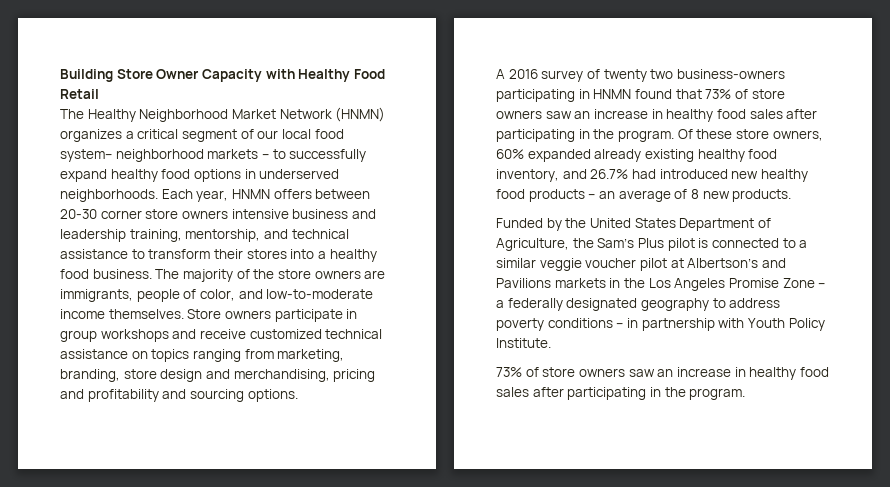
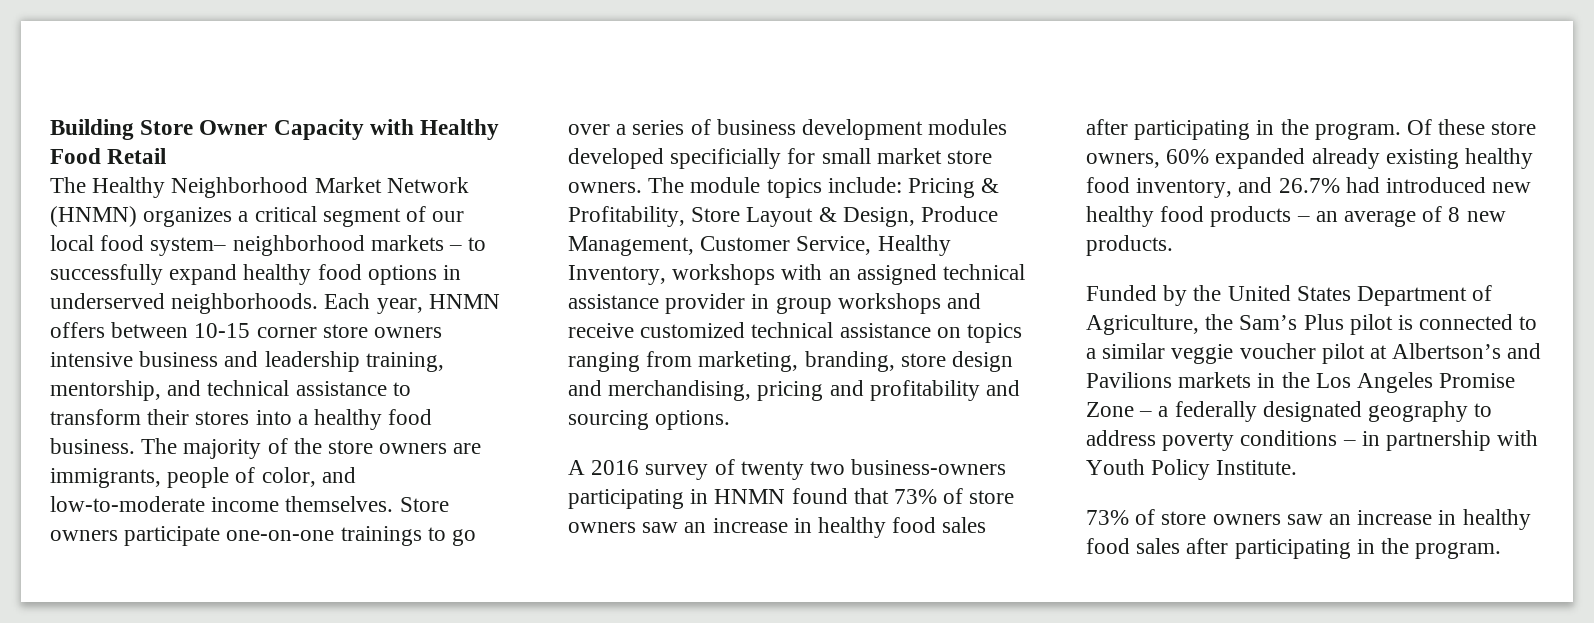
[60,209,97,219] 20-30 -> [194,323,251,338] 10-15
(343, 315) none -> [226,526,477,546] [568,119,1008,140] [568,148,993,169] [568,177,1000,198] [568,206,999,227] [568,235,951,256] [568,264,1026,285] [568,293,746,314] one-on-one trainings to go over a series of business development modules developed specificially for small market store owners. The module topics include: Pricing & Profitability, Store Layout & Design, Produce Management, Customer Service, Healthy Inventory, workshops with an assigned technical assistance provider

